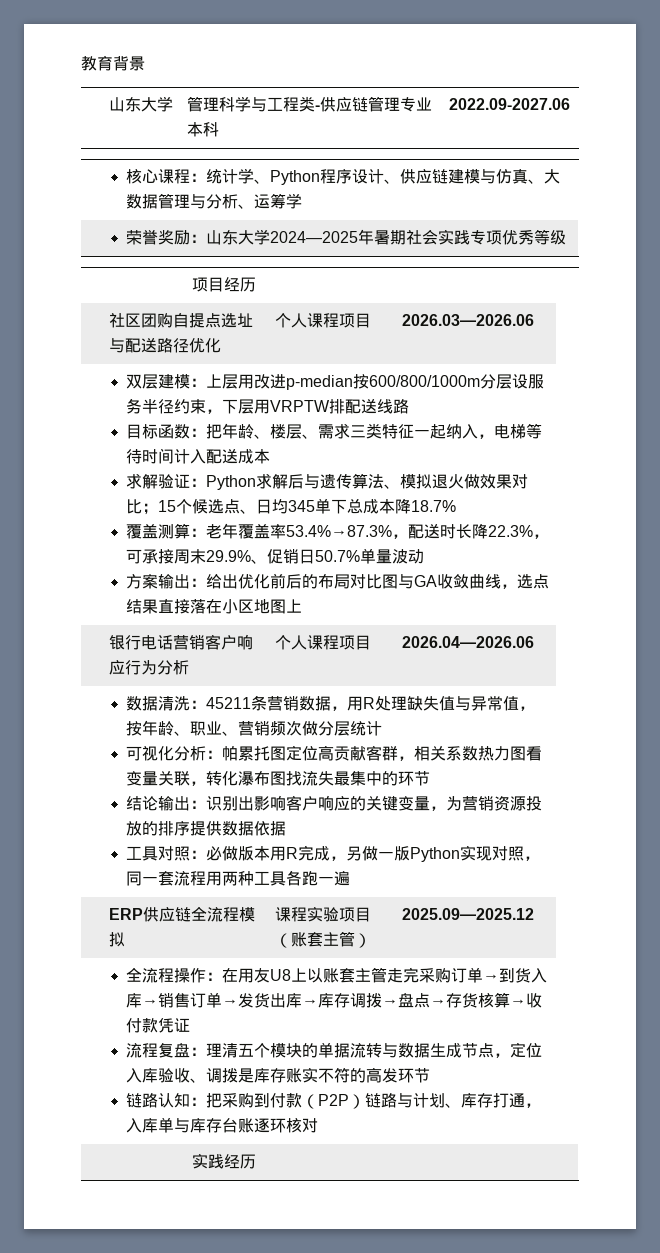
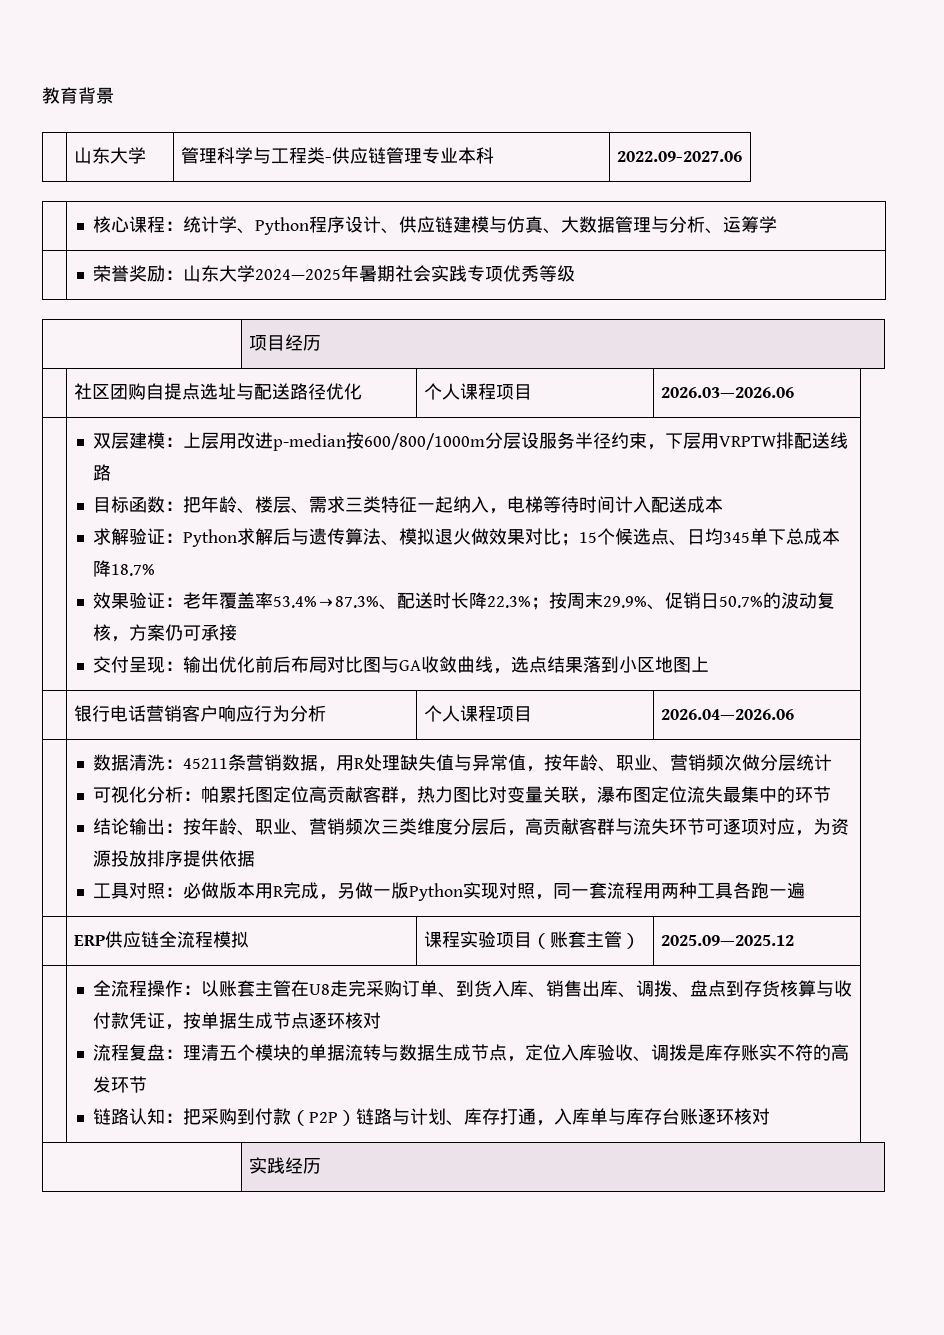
[126,523,191,539] 覆盖测算 -> [93,592,166,609] 效果验证
[392,534,409,539] ， -> [379,604,398,610] 、
[533,534,550,539] [126,549,175,564] ，可承接 -> [531,592,568,610] ；按
[360,548,393,564] 单量 -> [763,592,782,609] 的
[126,573,223,589] // 方案输出：给 -> [817,592,836,609] [93,624,238,642] [93,656,202,673] 复核，方案仍可承接 // 交付呈现：输
[302,574,319,589] 的 -> (292, 664) none
[158,599,223,614] 直接落在 -> [583,656,620,673] 落到
[414,746,543,761] [126,770,303,786] 相关系数热力图看变量关联，转化瀑布图找 -> [417,786,688,804] 热力图比对变量关联，瀑布图定位
[206,795,495,811] 识别出影响客户响应的关键变量，为营销 -> [183,818,832,836] 按年龄、职业、营销频次三类维度分层后，高贡献客群与流失环节可逐项对应，为
[142,821,159,836] 的 -> (148, 858) none
[222,821,255,836] 数据 -> (220, 858) none
[222,968,308,983] 在用友U8上 -> (202, 990) none
(388, 975) none -> [291,980,331,997] 在U8
[483,974,500,981] → -> [438,992,457,998] 、
[142,992,447,1008] →销售订单→发货出库→库存调拨→盘点→ -> [528,980,745,998] 、销售出库、调拨、盘点到
[510,999,527,1006] → -> [816,980,835,997] 与
(191, 1025) none -> [165,1012,382,1030] ，按单据生成节点逐环核对

